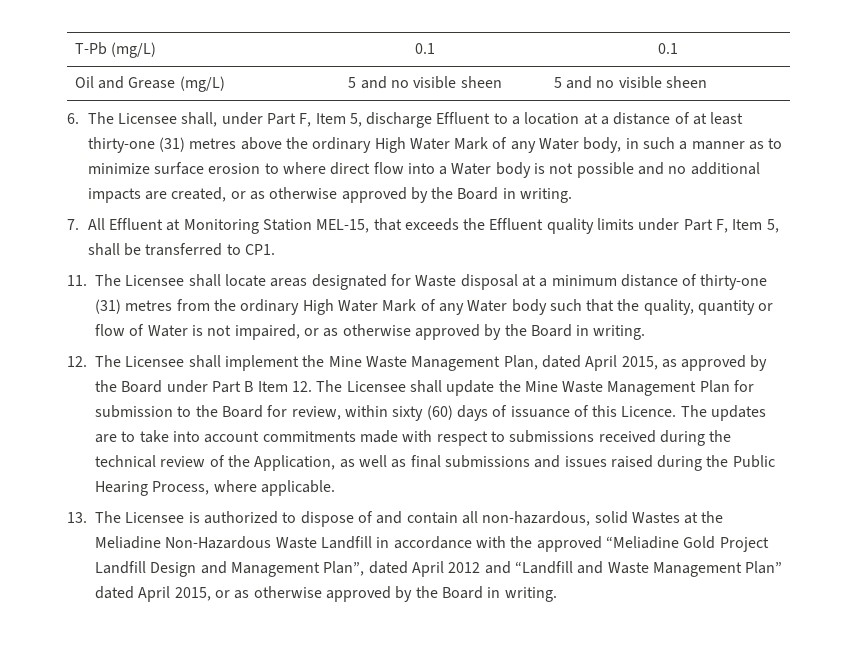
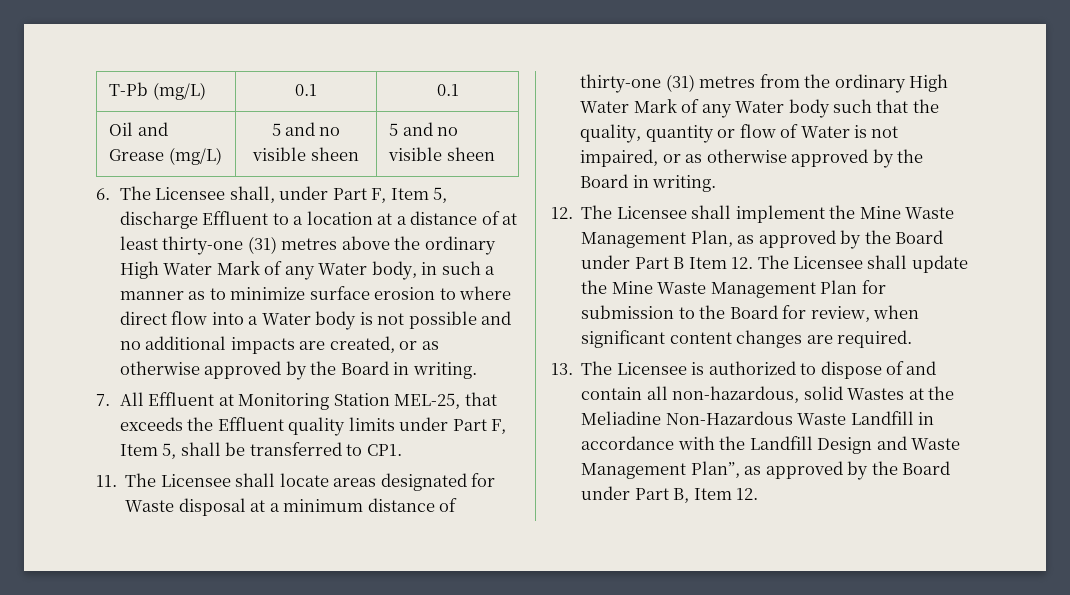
[316,219,370,233] MEL-15, -> [394,393,461,409] MEL-25,
[541,355,658,371] dated April 2015, -> (733, 238) none
[344,405,767,421] [95,430,732,446] [95,455,775,471] [95,480,335,496] within sixty (60) days of issuance of this Licence. The updates are to take into account commitments made with respect to submissions received during the technical review of the Application, as well as final submissions and issues raised during the Public Hearing Process, where applicable. -> [872,305,919,319] [581,330,913,348] when significant content changes are required.
[536,536,769,552] approved “Meliadine Gold Project -> (746, 443) none
(227, 567) none -> [910,438,960,450] Waste
[368,561,783,577] [95,586,557,602] dated April 2012 and “Landfill and Waste Management Plan” dated April 2015, or as otherwise approved by the Board in writing. -> [744,461,950,480] [581,486,759,503] as approved by the Board under Part B, Item 12.

